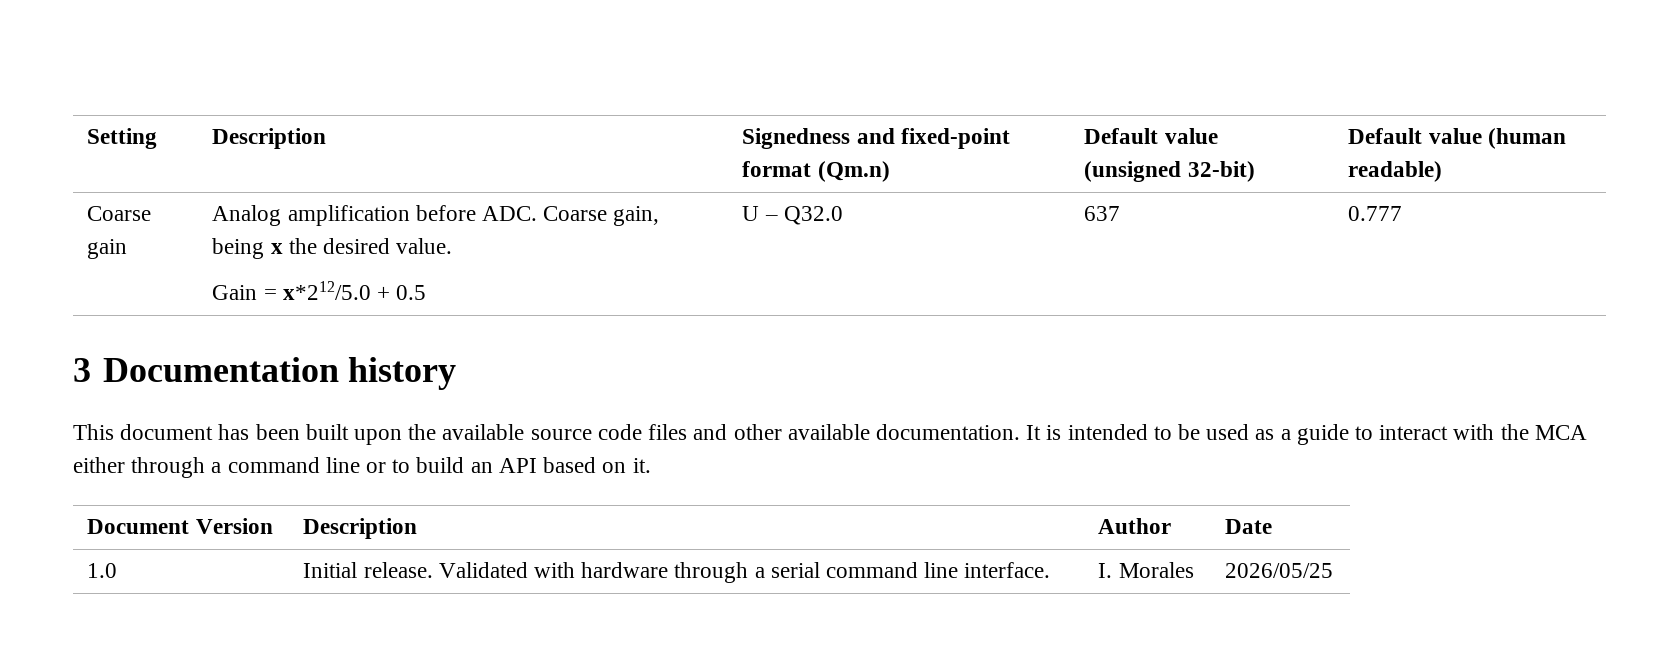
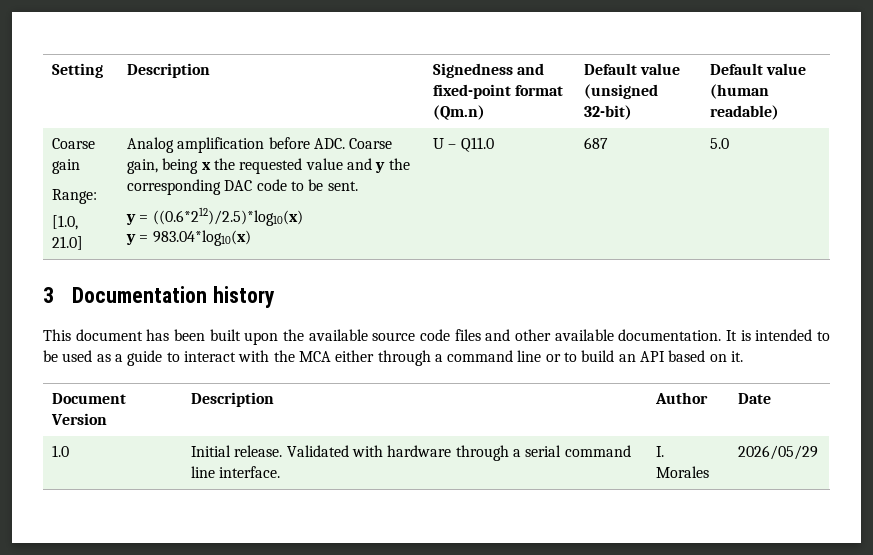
(128, 249) none -> [52,189,98,204] [52,215,79,230] [52,236,84,250] // Range: // [1.0, 21.0]
[322,238,453,254] [212,281,427,300] desired value. // Gain = x*212/5.0 + 0.5 -> [239,158,410,174] [127,179,358,195] [126,207,303,226] [126,230,251,246] requested value and y the corresponding DAC code to be sent. // y = ((0.6*212)/2.5)*log10(x) // y = 983.04*log10(x)
[783,206,843,225] [1084,206,1121,221] [1348,206,1403,221] Q32.0 | 637 | 0.777 -> [460,137,494,152] [584,137,609,149] [710,138,730,149] Q11.0 | 687 | 5.0
[1225,563,1334,578] 2026/05/25 -> [738,445,819,460] 2026/05/29

